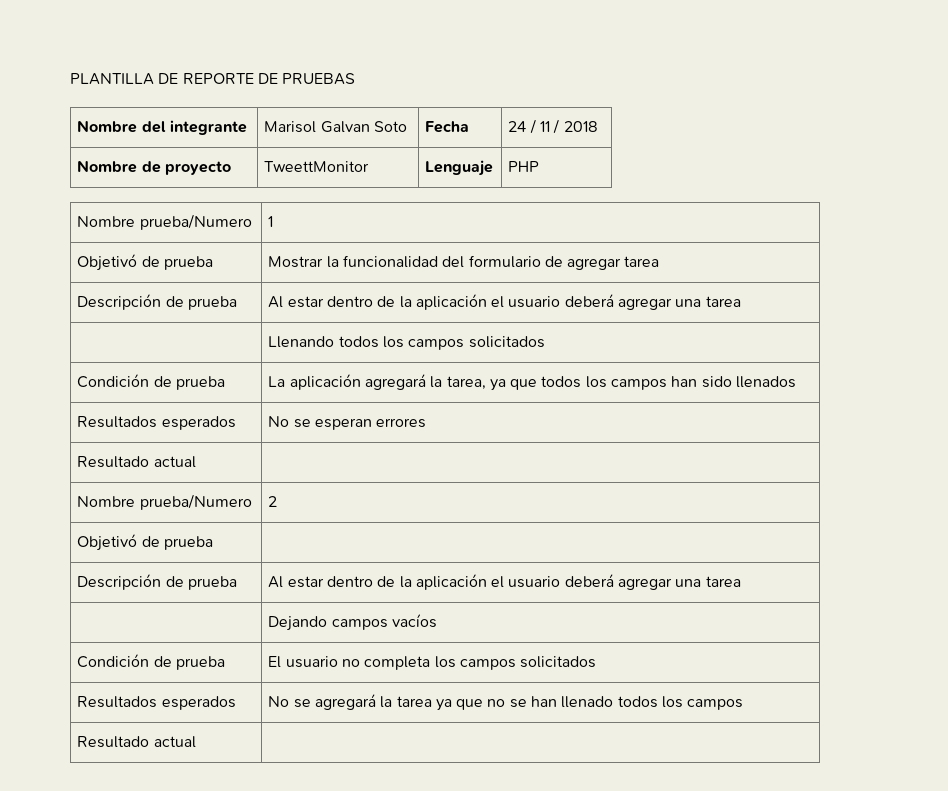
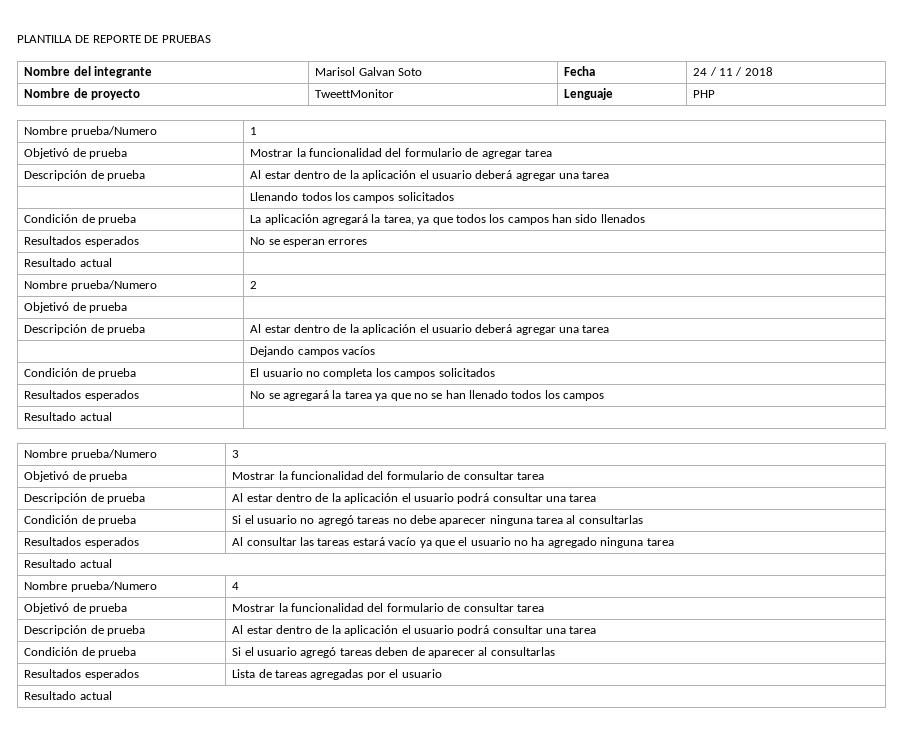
(196, 742) none -> [24,449,157,460] [232,450,240,458] [24,471,128,482] [232,471,544,480] [24,493,146,504] [232,493,597,504] [24,515,137,526] [232,515,643,526] [24,537,139,548] [232,537,674,548] [24,559,112,568] [24,581,157,592] [232,582,240,590] [24,603,128,614] [232,603,544,612] [24,625,146,636] [232,625,597,636] [24,647,137,658] [232,647,555,658] [24,669,139,680] [232,669,442,680] [24,691,112,700] // Nombre prueba/Numero | 3 // Objetivó de prueba | Mostrar la funcionalidad del formulario de consultar tarea // Descripción de prueba | Al estar dentro de la aplicación el usuario podrá consultar una tarea // Condición de prueba | Si el usuario no agregó tareas no debe aparecer ninguna tarea al consultarlas // Resultados esperados | Al consultar las tareas estará vacío ya que el usuario no ha agregado ninguna tarea // Resultado actual // Nombre prueba/Numero | 4 // Objetivó de prueba | Mostrar la funcionalidad del formulario de consultar tarea // Descripción de prueba | Al estar dentro de la aplicación el usuario podrá consultar una tarea // Condición de prueba | Si el usuario agregó tareas deben de aparecer al consultarlas // Resultados esperados | Lista de tareas agregadas por el usuario // Resultado actual

